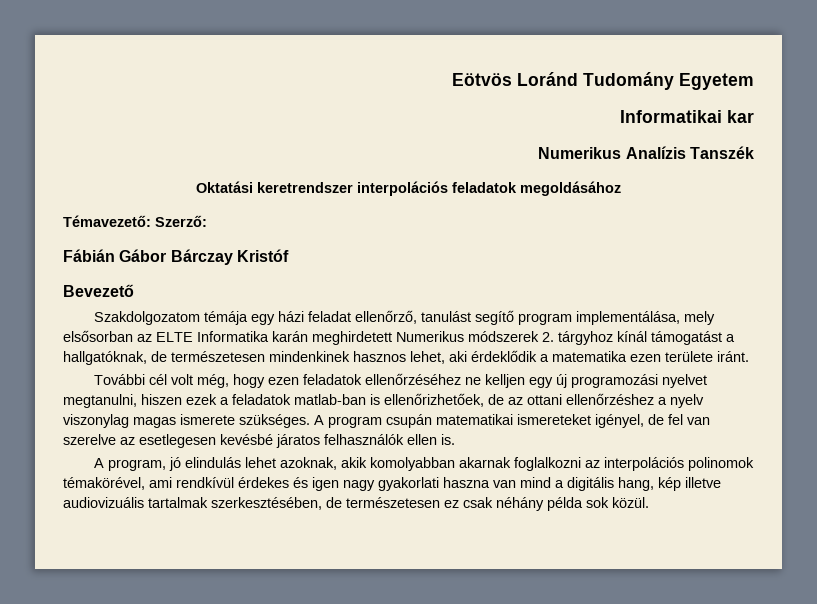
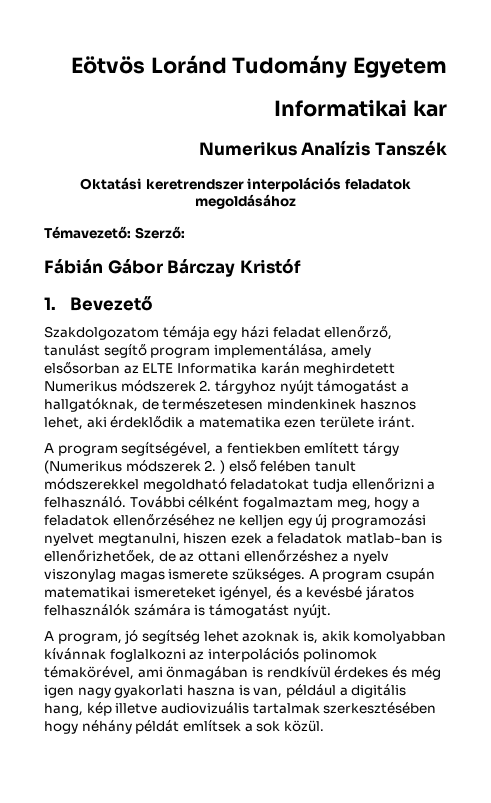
(289, 255) none -> [44,297,56,310] 1.
[684,311,716,325] mely -> [330,345,371,358] amely
[617,331,647,342] kínál -> [279,380,314,394] nyújt
[94,374,300,388] További cél volt még, hogy ezen -> [44,442,399,456] [44,460,356,474] [44,478,436,492] [44,496,420,510] A program segítségével, a fentiekben említett tárgy (Numerikus módszerek 2. ) első felében tanult módszerekkel megoldható feladatokat tudja ellenőrizni a felhasználó. További célként fogalmaztam meg, hogy a
[648,414,710,425] [63,434,455,448] de fel van szerelve az esetlegesen kevésbé járatos felhasználók ellen is. -> [275,586,414,600] [44,604,331,618] és a kevésbé járatos felhasználók számára is támogatást nyújt.
[185,457,338,470] elindulás lehet azoknak, -> [141,630,318,644] segítség lehet azoknak is,
[459,457,512,468] akarnak -> [44,648,106,660] kívánnak
(172, 482) none -> [166,666,263,680] önmagában is
(308, 482) none -> [410,666,441,680] még
[493,477,551,488] van mind -> [238,684,336,698] is van, például
[211,497,583,511] szerkesztésében, de természetesen ez csak néhány példa -> [323,702,437,714] [44,720,253,734] szerkesztésében hogy néhány példát említsek a

